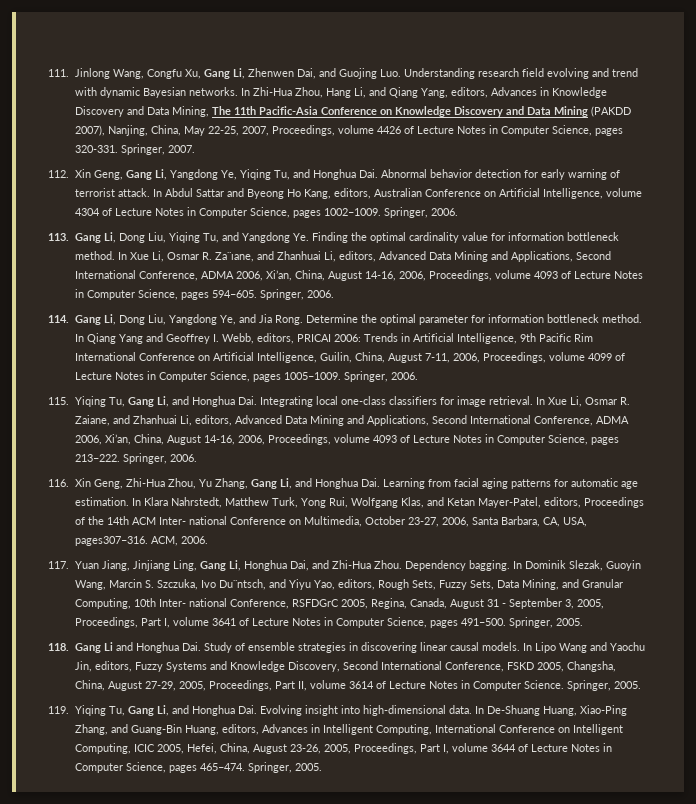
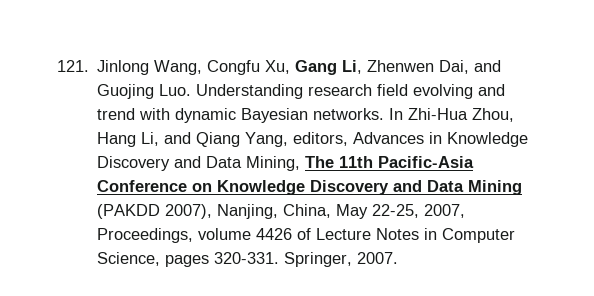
[48,69,69,77] 111. -> [57,60,89,72] 121.
[48,169,620,180] [74,188,642,199] [74,207,458,218] [48,232,619,243] [74,251,611,262] [74,270,643,281] [74,289,334,300] [48,314,642,325] [74,333,593,344] [74,352,625,363] [74,371,418,382] [48,396,630,407] [74,415,629,426] [74,434,619,445] [74,453,197,464] [48,478,638,489] [74,497,644,508] [74,516,587,527] [74,536,208,546] [48,560,641,571] [74,579,623,590] [74,598,604,609] [74,617,583,628] [48,642,645,653] [74,661,616,672] [74,680,641,691] [48,705,627,716] [74,724,623,735] [74,743,612,754] [74,762,322,773] // 112. Xin Geng, Gang Li, Yangdong Ye, Yiqing Tu, and Honghua Dai. Abnormal behavior detection for early warning of terrorist attack. In Abdul Sattar and Byeong Ho Kang, editors, Australian Conference on Artificial Intelligence, volume 4304 of Lecture Notes in Computer Science, pages 1002–1009. Springer, 2006. // 113. Gang Li, Dong Liu, Yiqing Tu, and Yangdong Ye. Finding the optimal cardinality value for information bottleneck method. In Xue Li, Osmar R. Za¨ıane, and Zhanhuai Li, editors, Advanced Data Mining and Applications, Second International Conference, ADMA 2006, Xi’an, China, August 14-16, 2006, Proceedings, volume 4093 of Lecture Notes in Computer Science, pages 594–605. Springer, 2006. // 114. Gang Li, Dong Liu, Yangdong Ye, and Jia Rong. Determine the optimal parameter for information bottleneck method. In Qiang Yang and Geoffrey I. Webb, editors, PRICAI 2006: Trends in Artificial Intelligence, 9th Pacific Rim International Conference on Artificial Intelligence, Guilin, China, August 7-11, 2006, Proceedings, volume 4099 of Lecture Notes in Computer Science, pages 1005–1009. Springer, 2006. // 115. Yiqing Tu, Gang Li, and Honghua Dai. Integrating local one-class classifiers for image retrieval. In Xue Li, Osmar R. Zaiane, and Zhanhuai Li, editors, Advanced Data Mining and Applications, Second International Conference, ADMA 2006, Xi’an, China, August 14-16, 2006, Proceedings, volume 4093 of Lecture Notes in Computer Science, pages 213–222. Springer, 2006. // 116. Xin Geng, Zhi-Hua Zhou, Yu Zhang, Gang Li, and Honghua Dai. Learning from facial aging patterns for automatic age estimation. In Klara Nahrstedt, Matthew Turk, Yong Rui, Wolfgang Klas, and Ketan Mayer-Patel, editors, Proceedings of the 14th ACM Inter- national Conference on Multimedia, October 23-27, 2006, Santa Barbara, CA, USA, pages307–316. ACM, 2006. // 117. Yuan Jiang, Jinjiang Ling, Gang Li, Honghua Dai, and Zhi-Hua Zhou. Dependency bagging. In Dominik Slezak, Guoyin Wang, Marcin S. Szczuka, Ivo Du¨ntsch, and Yiyu Yao, editors, Rough Sets, Fuzzy Sets, Data Mining, and Granular Computing, 10th Inter- national Conference, RSFDGrC 2005, Regina, Canada, August 31 - September 3, 2005, Proceedings, Part I, volume 3641 of Lecture Notes in Computer Science, pages 491–500. Springer, 2005. // 118. Gang Li and Honghua Dai. Study of ensemble strategies in discovering linear causal models. In Lipo Wang and Yaochu Jin, editors, Fuzzy Systems and Knowledge Discovery, Second International Conference, FSKD 2005, Changsha, China, August 27-29, 2005, Proceedings, Part II, volume 3614 of Lecture Notes in Computer Science. Springer, 2005. // 119. Yiqing Tu, Gang Li, and Honghua Dai. Evolving insight into high-dimensional data. In De-Shuang Huang, Xiao-Ping Zhang, and Guang-Bin Huang, editors, Advances in Intelligent Computing, International Conference on Intelligent Computing, ICIC 2005, Hefei, China, August 23-26, 2005, Proceedings, Part I, volume 3644 of Lecture Notes in Computer Science, pages 465–474. Springer, 2005. -> (399, 258) none

